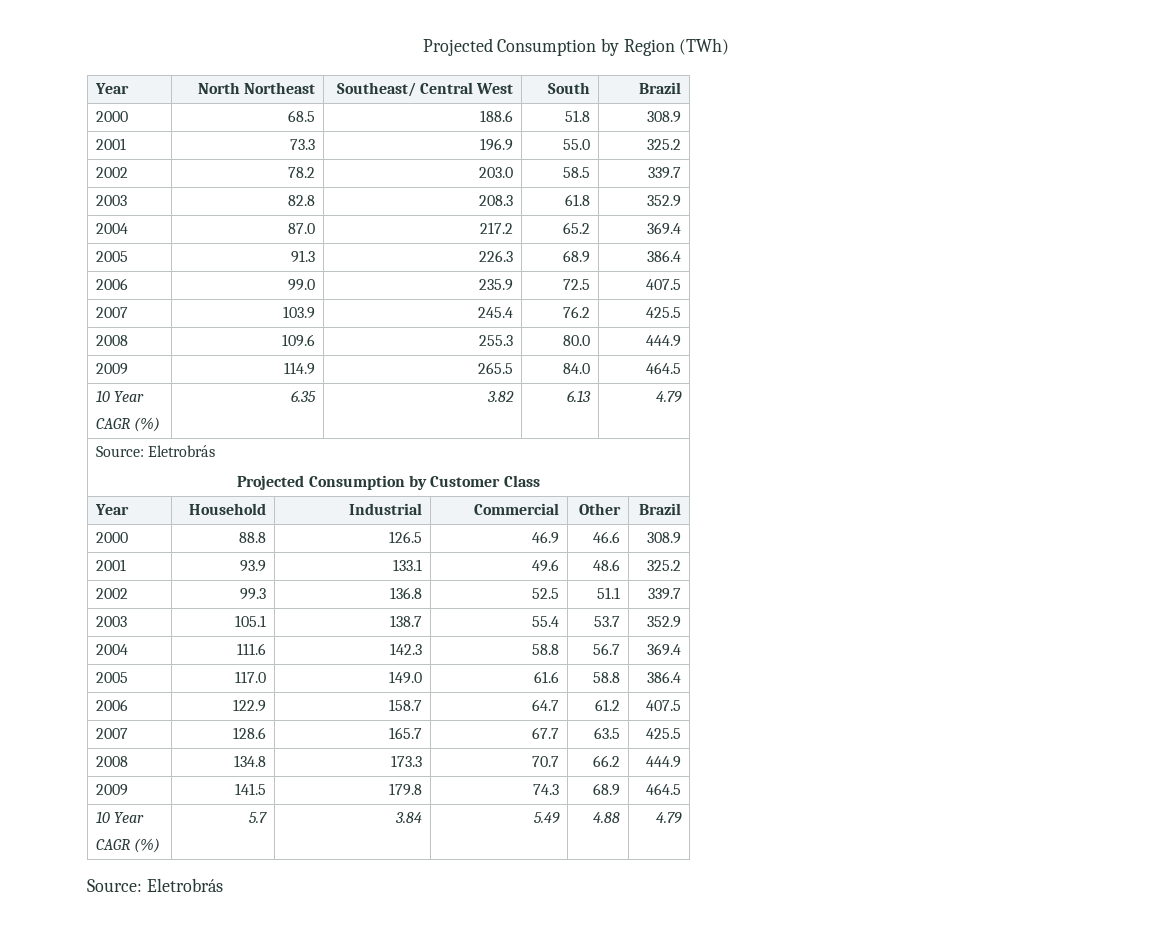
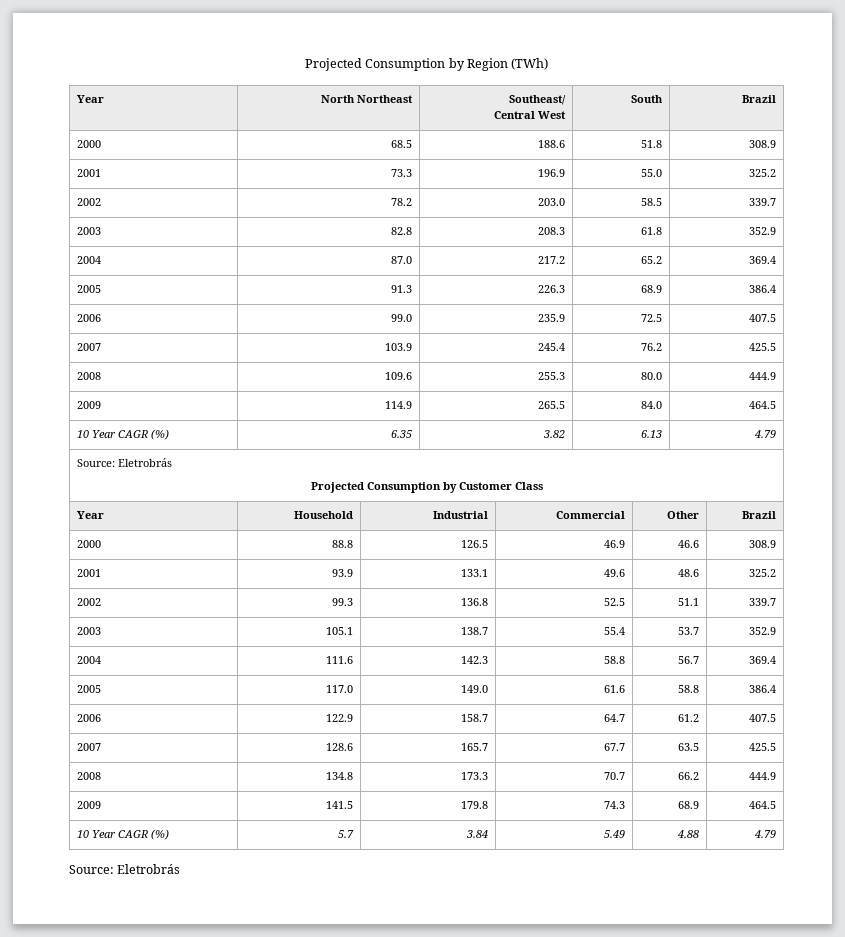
(416, 89) none -> (567, 100) //
(145, 396) // -> (116, 434) none
(145, 817) // -> (116, 834) none

